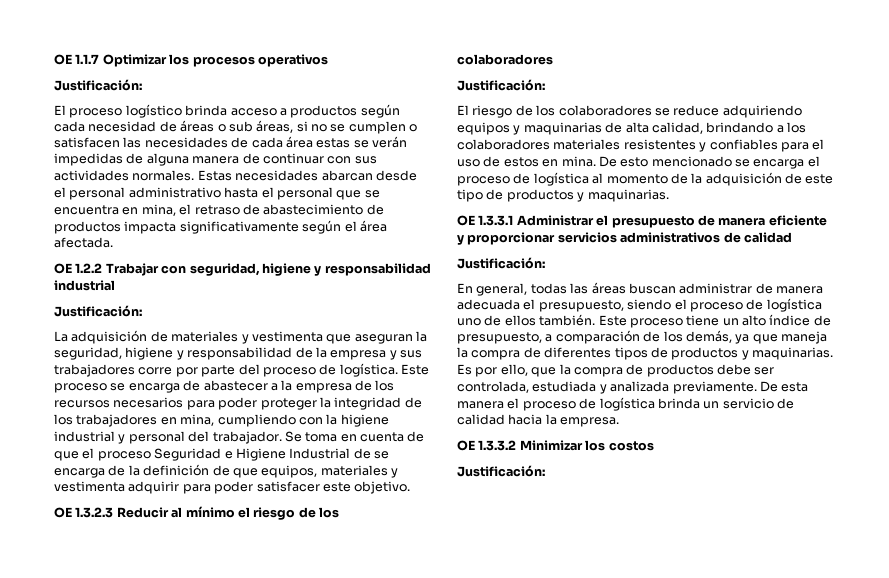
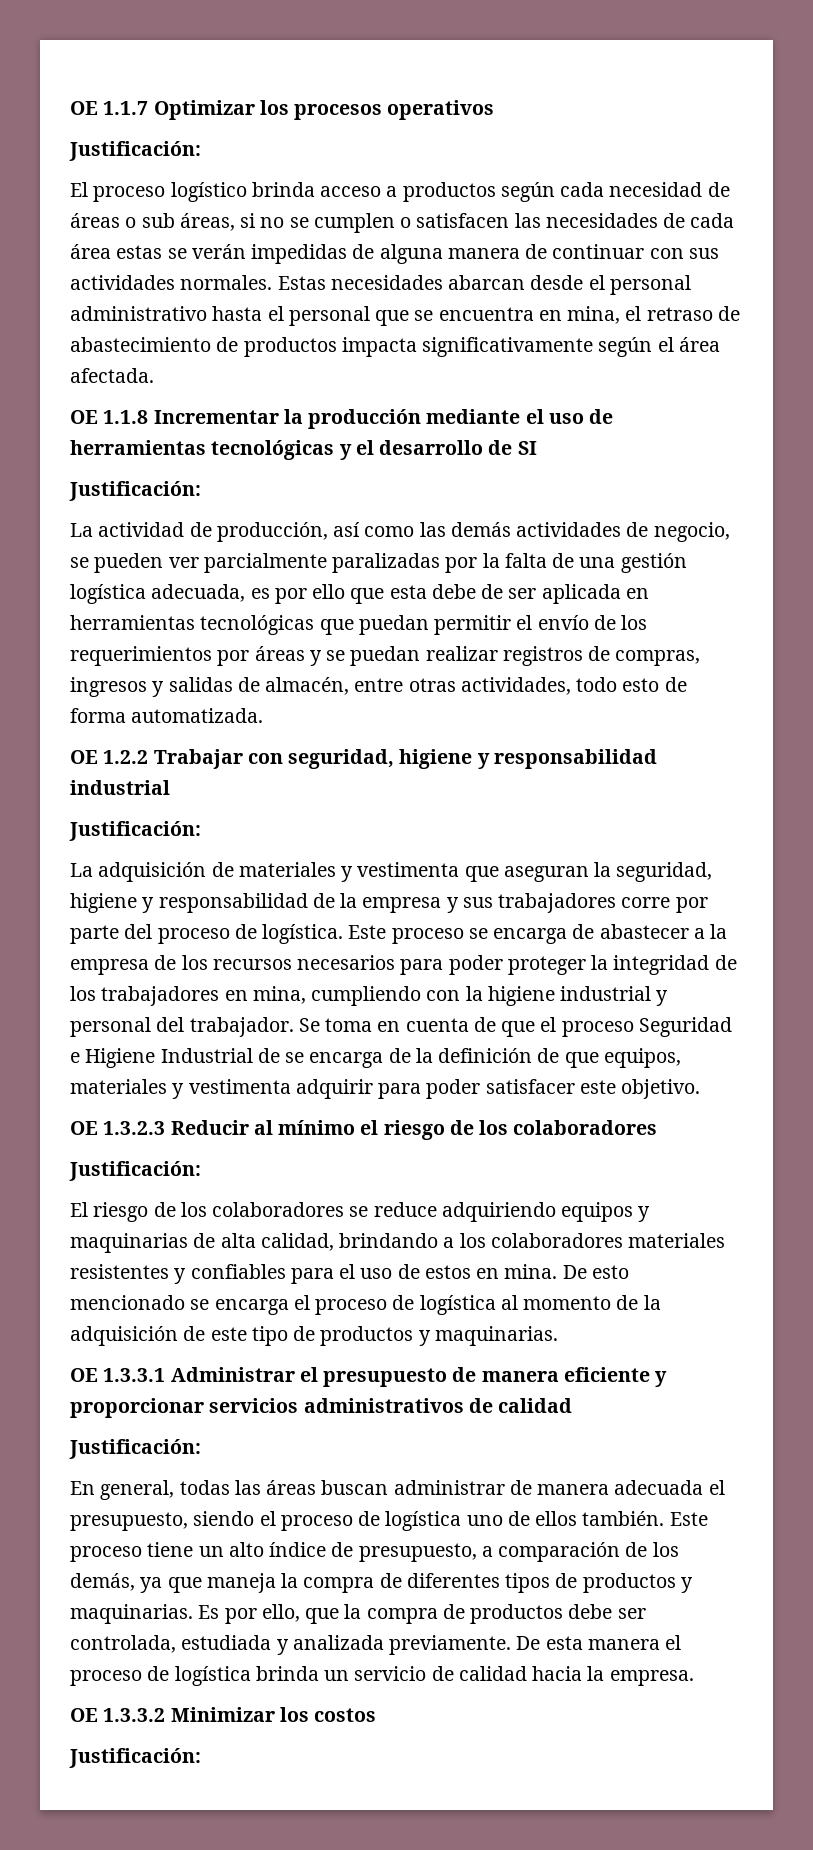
(113, 242) none -> [70,409,614,429] [70,440,537,460] [69,481,201,501] [70,522,730,542] [70,553,687,573] [70,584,649,604] [70,615,648,635] [70,646,701,666] [70,677,687,697] [70,708,264,723] // OE 1.1.8 Incrementar la producción mediante el uso de herramientas tecnológicas y el desarrollo de SI // Justificación: // La actividad de producción, así como las demás actividades de negocio, se pueden ver parcialmente paralizadas por la falta de una gestión logística adecuada, es por ello que esta debe de ser aplicada en herramientas tecnológicas que puedan permitir el envío de los requerimientos por áreas y se puedan realizar registros de compras, ingresos y salidas de almacén, entre otras actividades, todo esto de forma automatizada.

